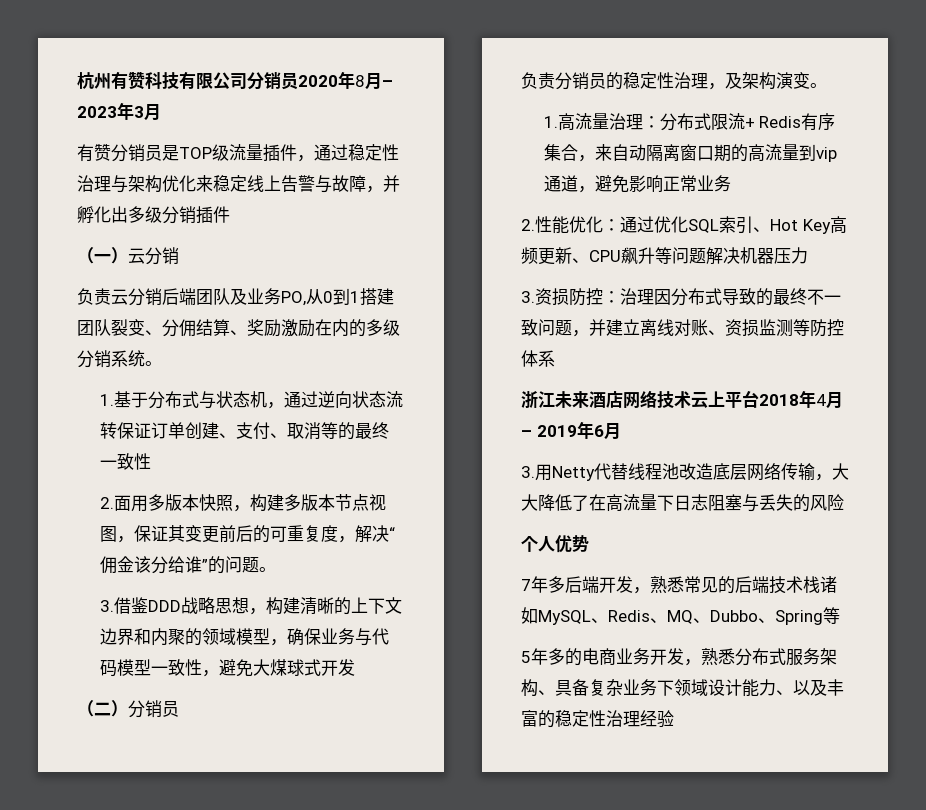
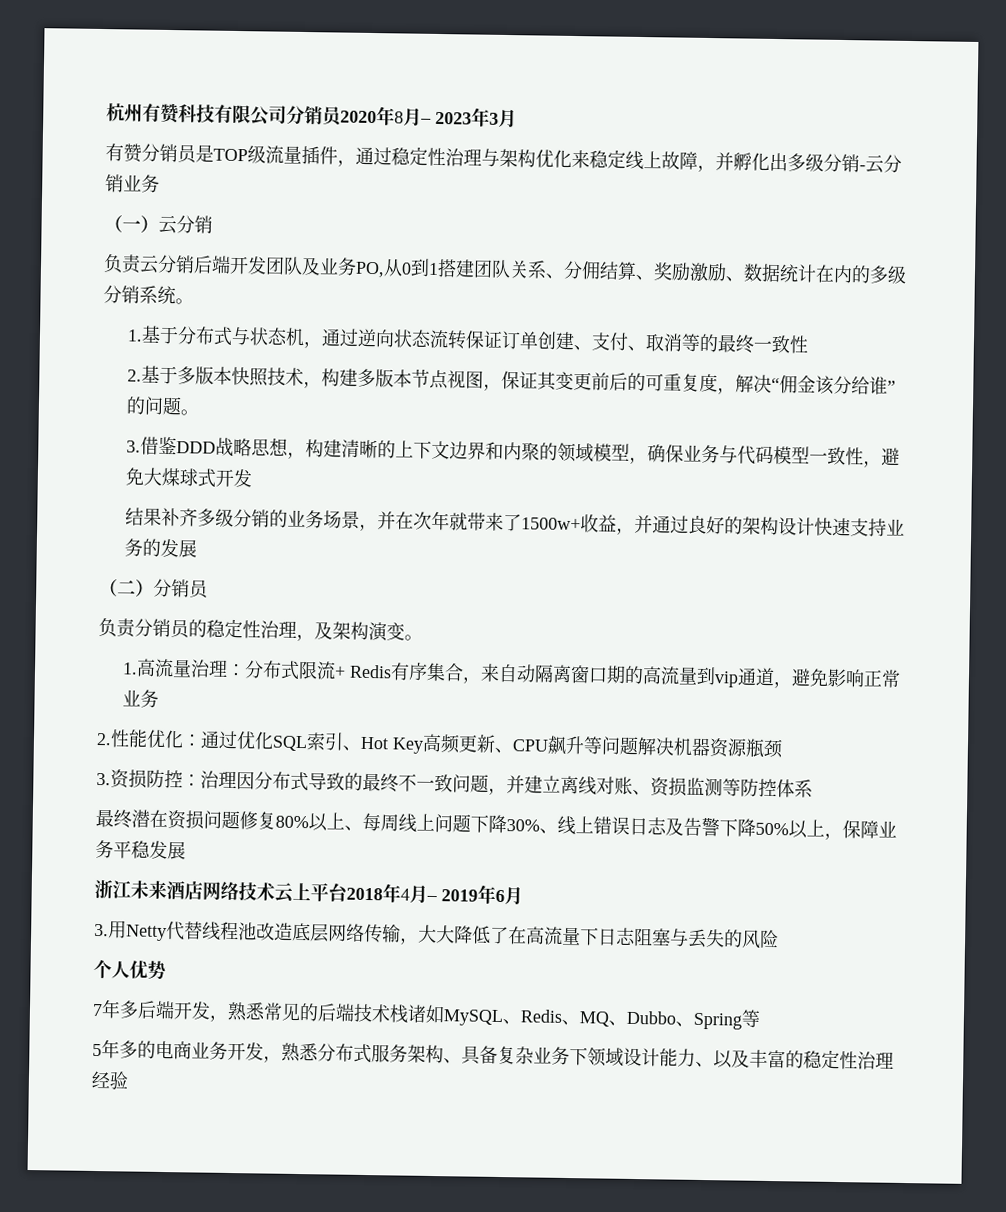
[281,175,332,193] 告警与 -> (662, 160) none
[196,206,230,224] 插件 -> [859,154,902,174] [105,174,160,193] -云分销业务
(196, 296) none -> [229,255,267,275] 开发
[111,319,145,336] 裂变 -> [509,260,547,279] 关系
(315, 328) none -> [725,263,817,283] 、数据统计
[113,495,148,512] 面用 -> [140,365,178,385] 基于
(233, 503) none -> [266,367,304,387] 技术
(355, 667) none -> [124,507,905,537] [123,538,197,558] // 结果补齐多级分销的业务场景，并在次年就带来了1500w+收益，并通过良好的架构设计快速支持业务的发展
[774,247,808,264] 压力 -> [709,738,784,759] 资源瓶颈
(555, 358) none -> [95,808,897,841] [95,839,186,860] // 最终潜在资损问题修复80%以上、每周线上问题下降30%、线上错误日志及告警下降50%以上，保障业务平稳发展

